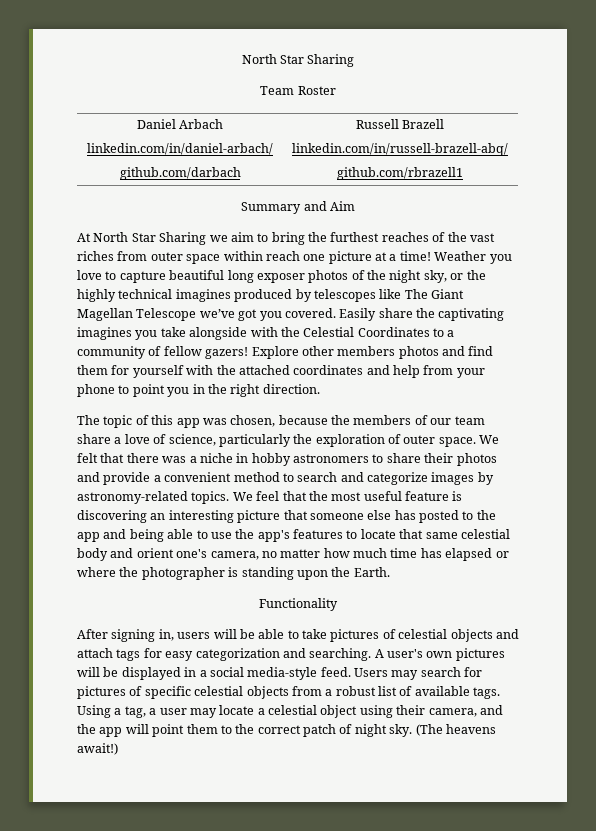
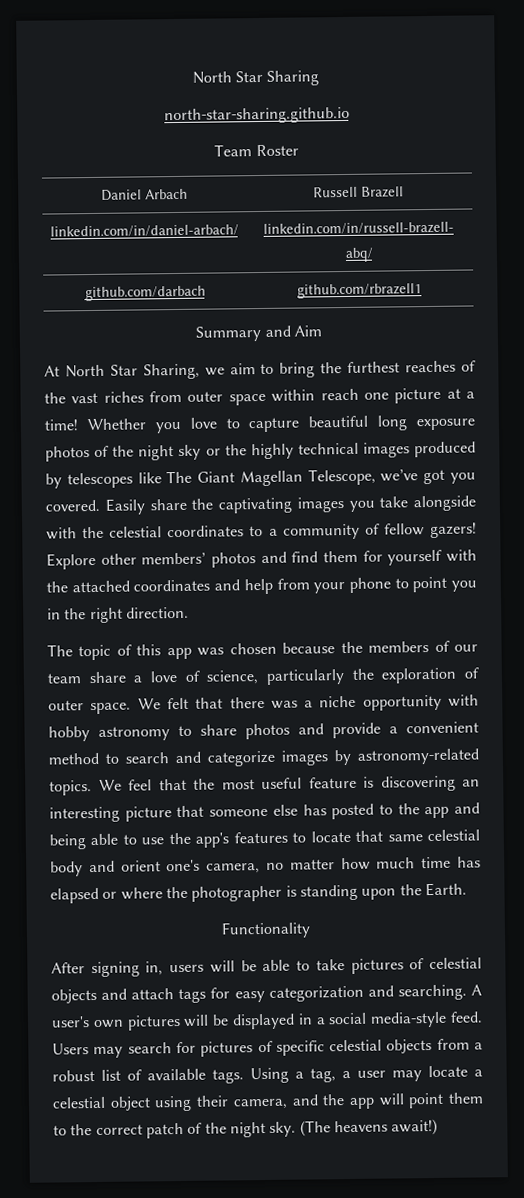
[241,54,355,67] North Star Sharing -> [191,70,320,86] [163,106,350,125] North Star Sharing // north-star-sharing.github.io
[159,232,207,245] Sharing -> [142,363,200,380] Sharing,
[434,251,487,261] Weather -> [86,418,146,431] Whether
[256,273,305,283] exposer -> [416,418,476,431] exposure
[423,270,447,283] sky, -> [178,444,202,460] sky
[175,289,231,302] imagines -> [362,442,410,458] images
[136,308,197,321] Telescope -> [307,468,376,486] Telescope,
[77,327,132,340] imagines -> [296,497,344,513] images
[303,327,430,337] Celestial Coordinates -> [109,525,245,538] celestial coordinates
[337,346,396,356] members -> [141,552,207,565] members’
[230,415,276,427] chosen, -> [229,642,277,655] chosen
[236,453,369,466] in hobby astronomers -> [362,694,480,711] [48,726,170,742] opportunity with hobby astronomy
[424,453,454,463] their -> (237, 730) none
(353, 729) none -> [204,1122,227,1134] the

